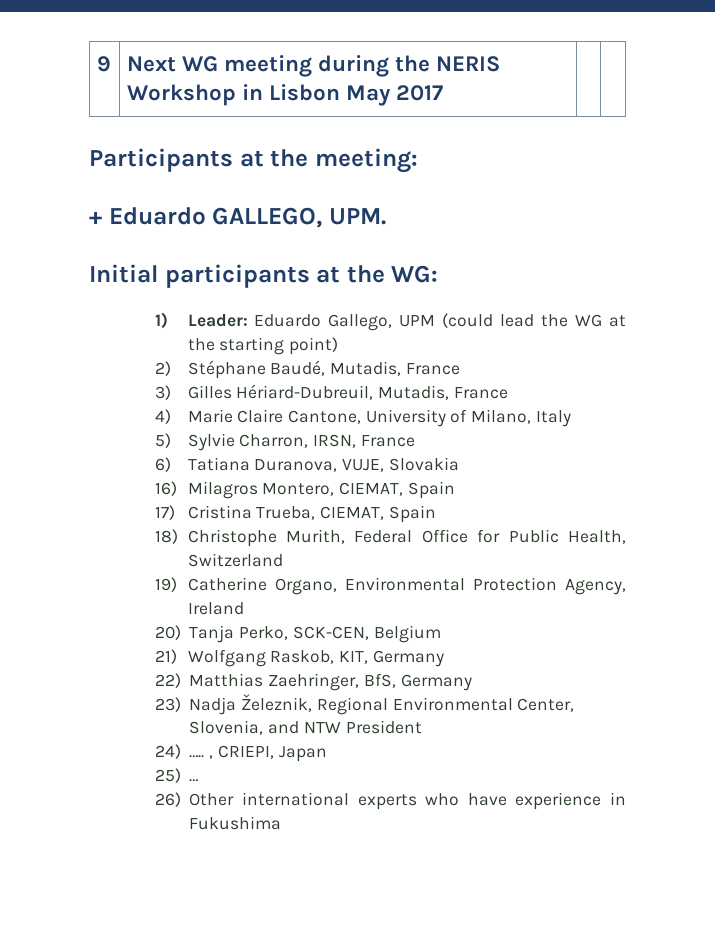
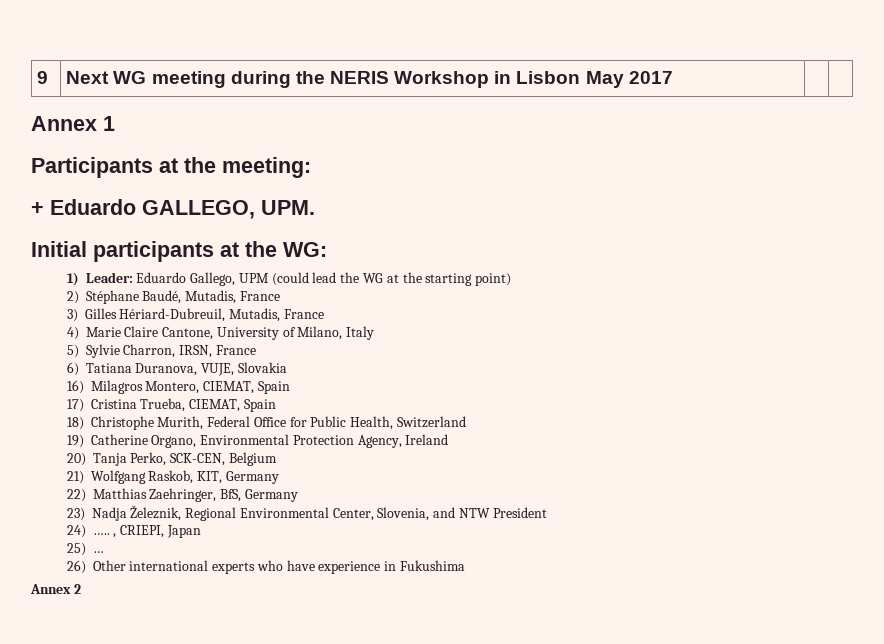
(444, 93) none -> [31,116,115,131] // Annex 1
(282, 823) none -> [30,584,81,594] // Annex 2

